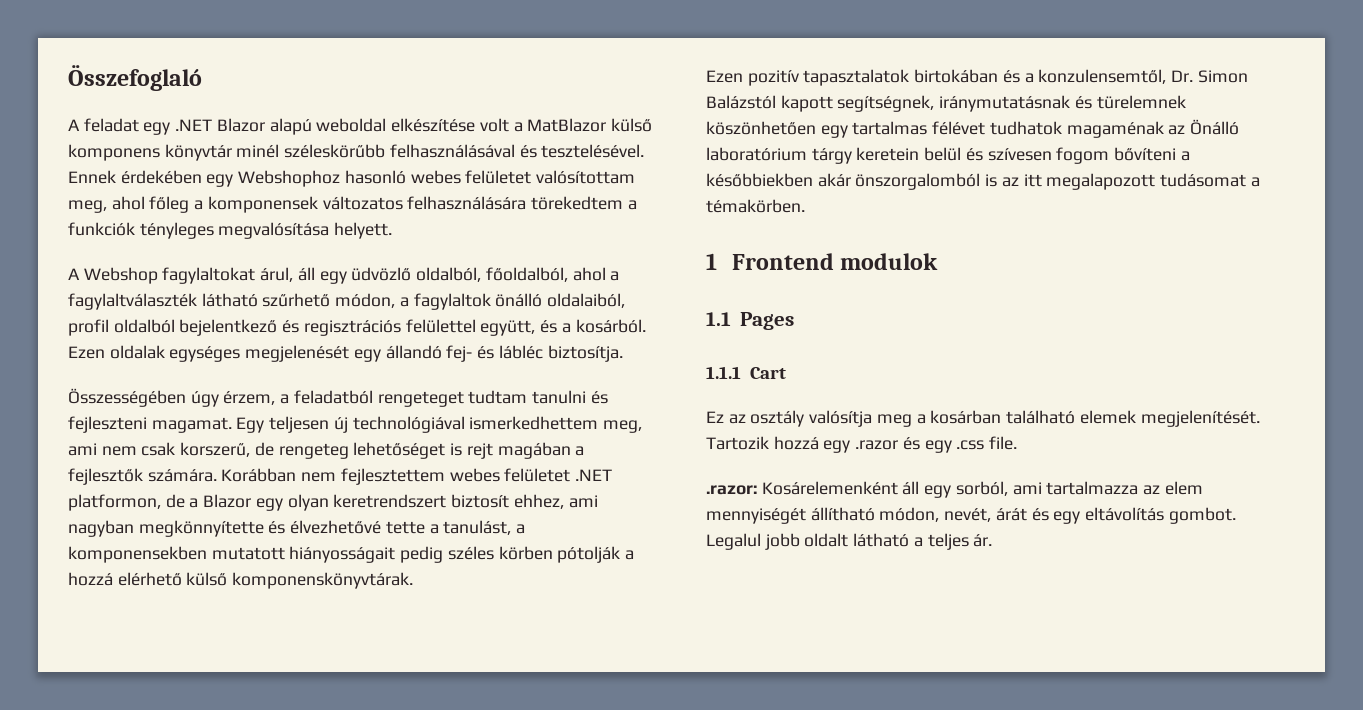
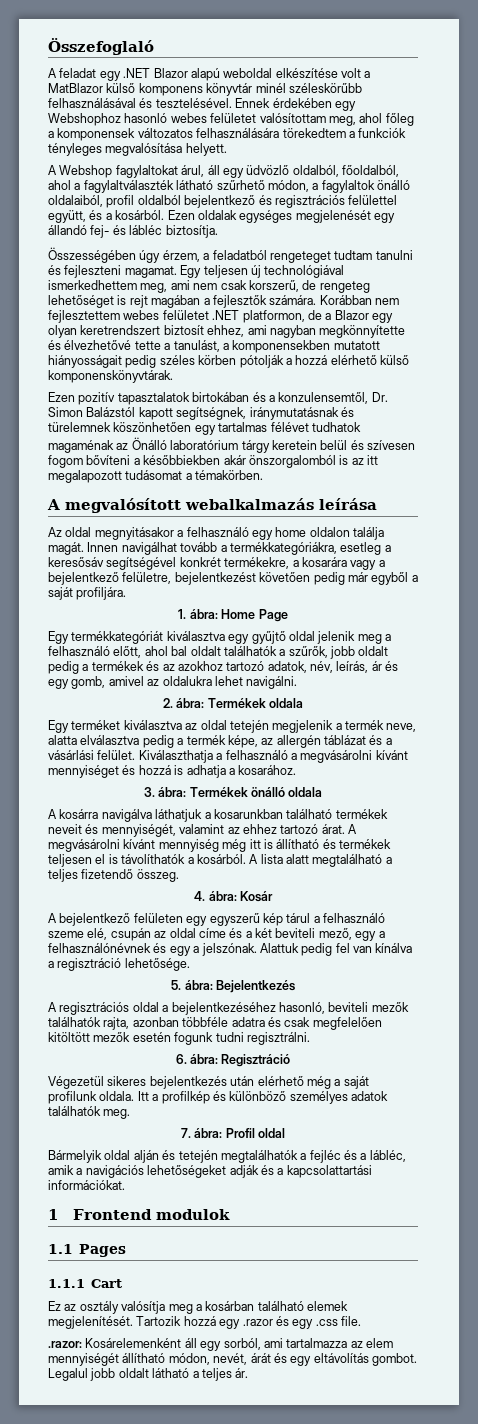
(805, 206) none -> [47,498,377,513] [48,527,384,540] [48,542,391,555] [48,557,385,570] [48,572,418,585] [48,587,127,600] [178,609,288,622] [48,631,391,644] [48,646,389,659] [48,661,399,674] [48,676,298,689] [162,698,304,708] [48,720,417,733] [48,735,392,748] [48,750,408,763] [48,765,297,778] [143,787,323,797] [48,809,388,822] [48,824,357,837] [48,839,391,852] [48,854,392,867] [48,869,179,882] [194,891,273,902] [48,913,385,926] [48,928,385,941] [48,943,413,956] [48,958,190,971] [171,980,295,993] [48,1002,409,1015] [48,1017,382,1030] [48,1032,310,1045] [175,1054,291,1067] [48,1076,369,1089] [48,1091,388,1104] [48,1106,131,1119] [180,1128,286,1138] [48,1150,406,1163] [48,1165,372,1178] [48,1180,125,1190] // A megvalósított webalkalmazás leírása // Az oldal megnyitásakor a felhasználó egy home oldalon találja magát. Innen navigálhat tovább a termékkategóriákra, esetleg a keresősáv segítségével konkrét termékekre, a kosarára vagy a bejelentkező felületre, bejelentkezést követően pedig már egyből a saját profiljára. // 1. ábra: Home Page // Egy termékkategóriát kiválasztva egy gyűjtő oldal jelenik meg a felhasználó előtt, ahol bal oldalt találhatók a szűrők, jobb oldalt pedig a termékek és az azokhoz tartozó adatok, név, leírás, ár és egy gomb, amivel az oldalukra lehet navigálni. // 2. ábra: Termékek oldala // Egy terméket kiválasztva az oldal tetején megjelenik a termék neve, alatta elválasztva pedig a termék képe, az allergén táblázat és a vásárlási felület. Kiválaszthatja a felhasználó a megvásárolni kívánt mennyiséget és hozzá is adhatja a kosarához. // 3. ábra: Termékek önálló oldala // A kosárra navigálva láthatjuk a kosarunkban található termékek neveit és mennyiségét, valamint az ehhez tartozó árat. A megvásárolni kívánt mennyiség még itt is állítható és termékek teljesen el is távolíthatók a kosárból. A lista alatt megtalálható a teljes fizetendő összeg. // 4. ábra: Kosár // A bejelentkező felületen egy egyszerű kép tárul a felhasználó szeme elé, csupán az oldal címe és a két beviteli mező, egy a felhasználónévnek és egy a jelszónak. Alattuk pedig fel van kínálva a regisztráció lehetősége. // 5. ábra: Bejelentkezés // A regisztrációs oldal a bejelentkezéséhez hasonló, beviteli mezők találhatók rajta, azonban többféle adatra és csak megfelelően kitöltött mezők esetén fogunk tudni regisztrálni. // 6. ábra: Regisztráció // Végezetül sikeres bejelentkezés után elérhető még a saját profilunk oldala. Itt a profilkép és különböző személyes adatok találhatók meg. // 7. ábra: Profil oldal // Bármelyik oldal alján és tetején megtalálhatók a fejléc és a lábléc, amik a navigációs lehetőségeket adják és a kapcsolattartási információkat.

